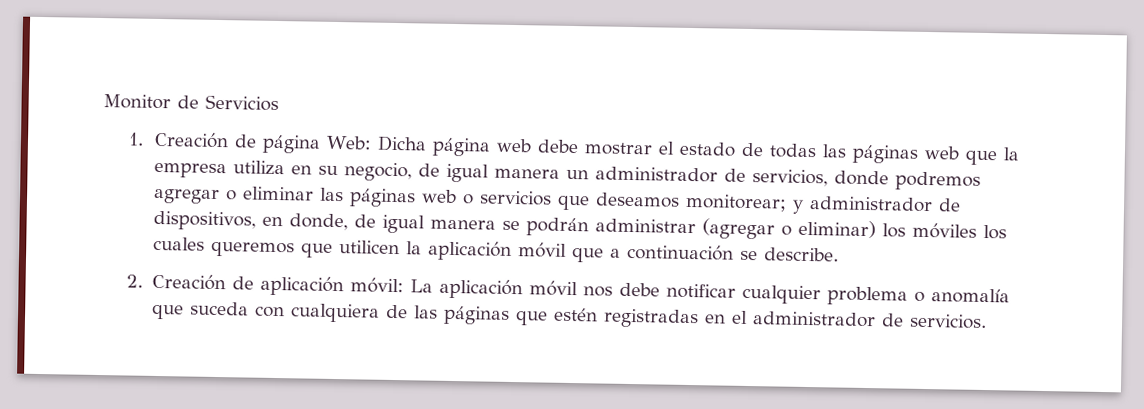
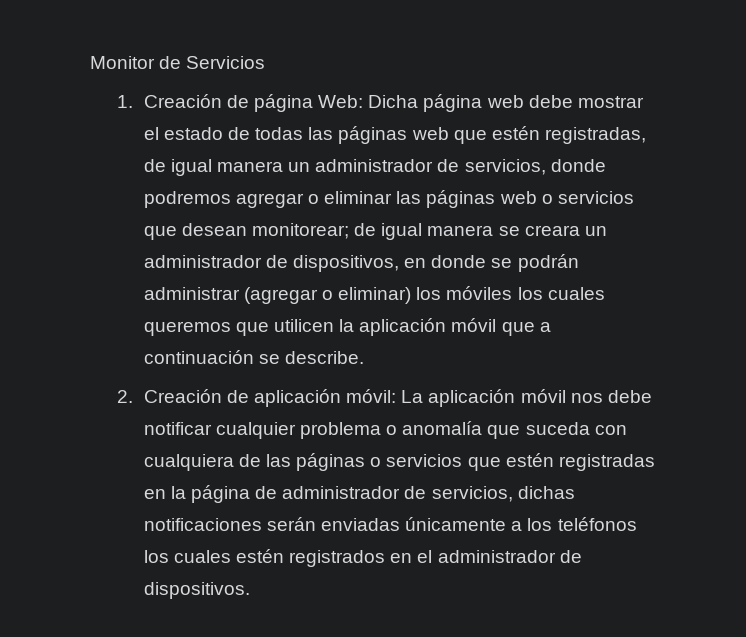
[1002,147,1020,161] [153,160,412,182] la empresa utiliza en su negocio, -> [491,126,646,144] estén registradas,
[594,192,961,214] [152,210,496,234] deseamos monitorear; y administrador de dispositivos, en donde, de igual manera -> [181,223,607,240] [143,255,487,272] desean monitorear; de igual manera se creara un administrador de dispositivos, en donde
(510, 315) none -> [370,454,463,467] o servicios
(726, 319) none -> [170,485,575,503] [143,517,637,531] [143,549,413,567] la página de administrador de servicios, dichas notificaciones serán enviadas únicamente a los teléfonos los cuales estén registrados en
[908,313,987,330] servicios. -> [143,582,250,599] dispositivos.

